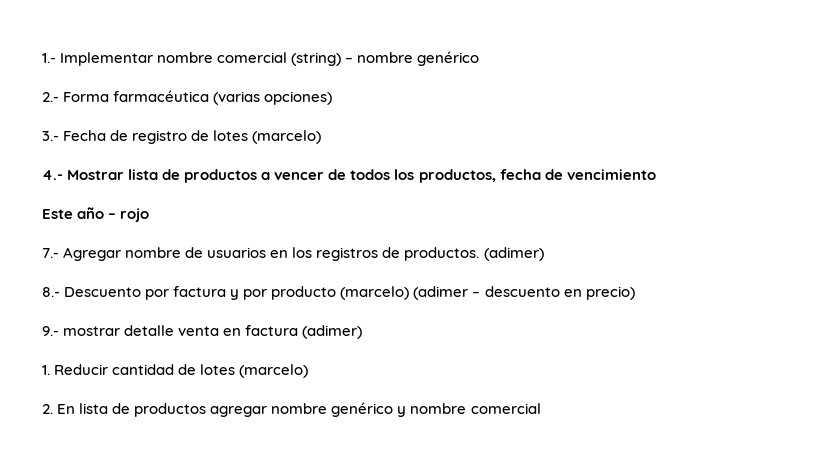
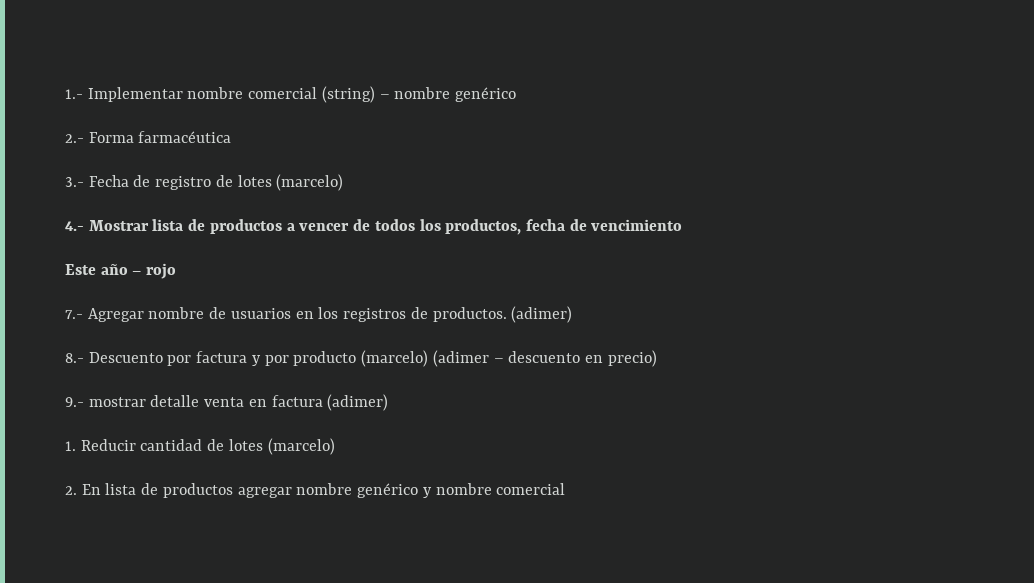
[213,91,333,105] (varias opciones) -> (232, 137) none

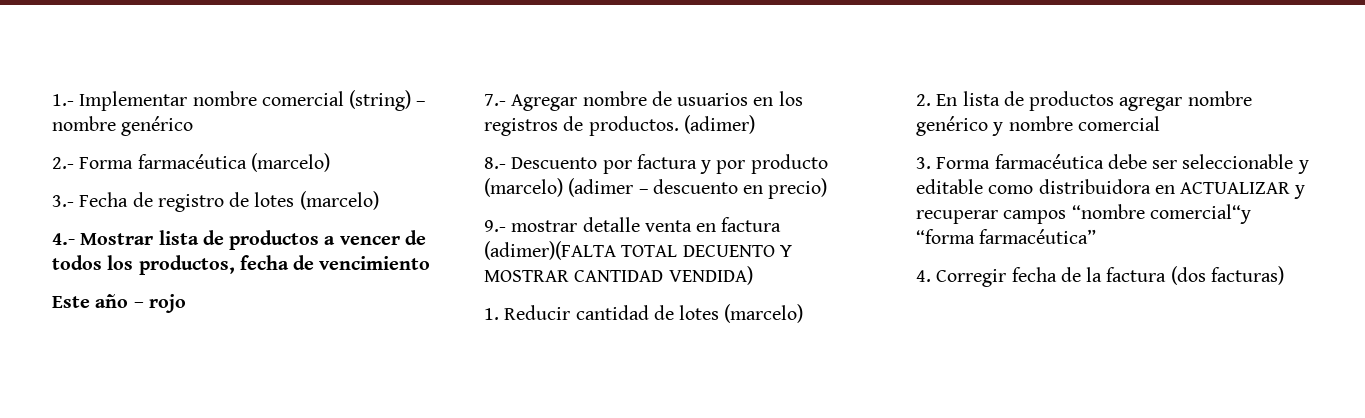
(232, 137) none -> [250,153,330,172] (marcelo)
[327,394,389,411] (adimer) -> [484,241,792,260] [484,266,753,285] (adimer)(FALTA TOTAL DECUENTO Y MOSTRAR CANTIDAD VENDIDA)
(566, 489) none -> [916,154,1309,174] [916,179,1306,199] [916,204,1251,224] [916,229,1097,244] [916,266,1284,287] // 3. Forma farmacéutica debe ser seleccionable y editable como distribuidora en ACTUALIZAR y recuperar campos “nombre comercial“y “forma farmacéutica” // 4. Corregir fecha de la factura (dos facturas)

